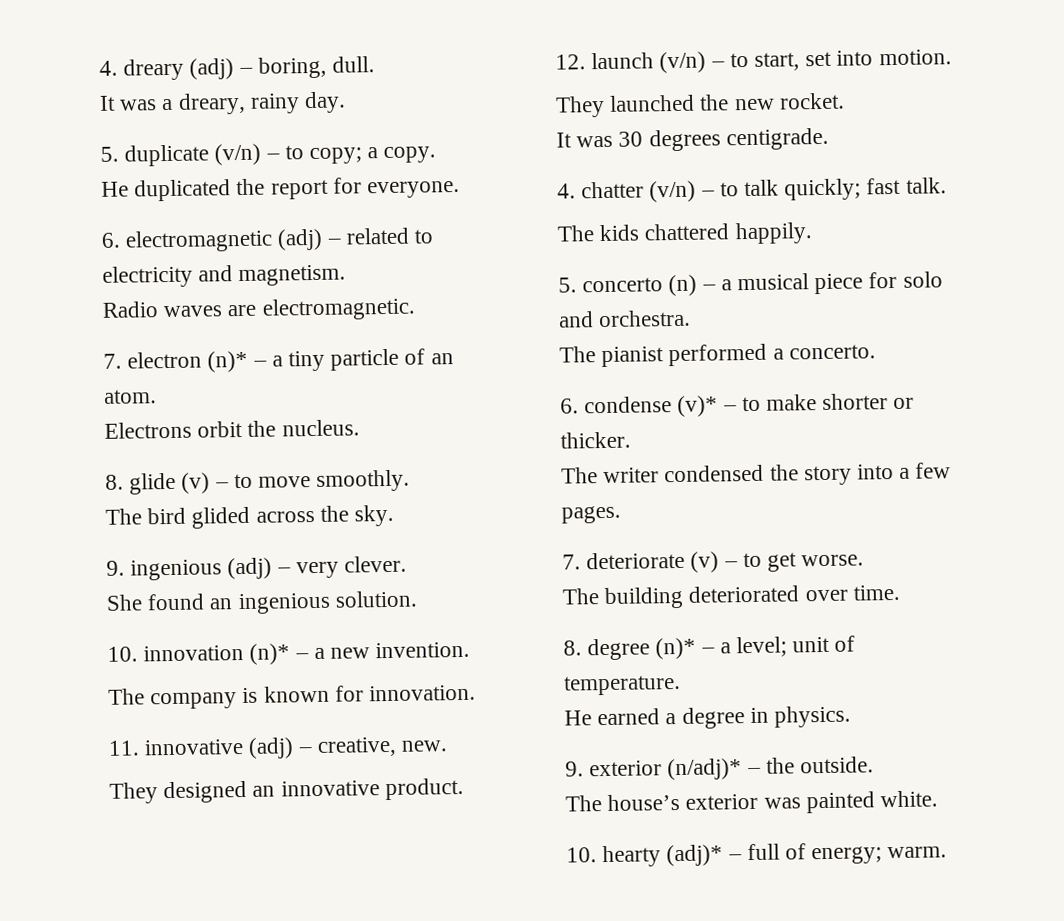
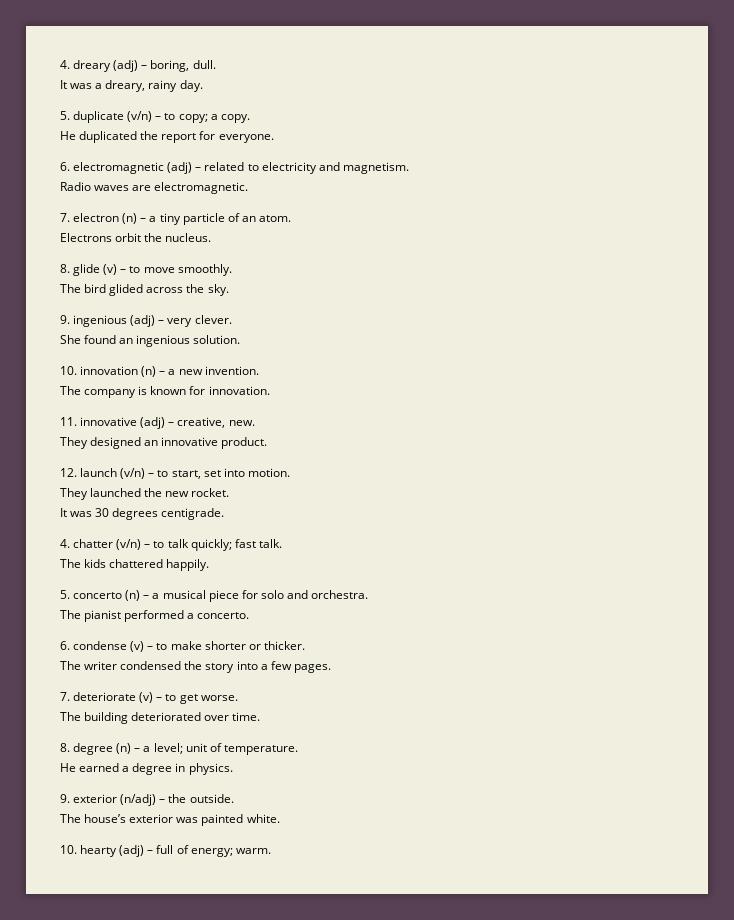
[207,350,249,373] (n)* -> [122,213,138,224] (n)
[249,643,291,665] (n)* -> [141,366,157,377] (n)
[677,395,719,417] (v)* -> [130,641,145,652] (v)
[655,637,697,660] (n)* -> [116,743,132,754] (n)
[667,758,743,781] (n/adj)* -> [120,794,157,806] (n/adj)
[666,844,724,867] (adj)* -> [119,845,145,857] (adj)

